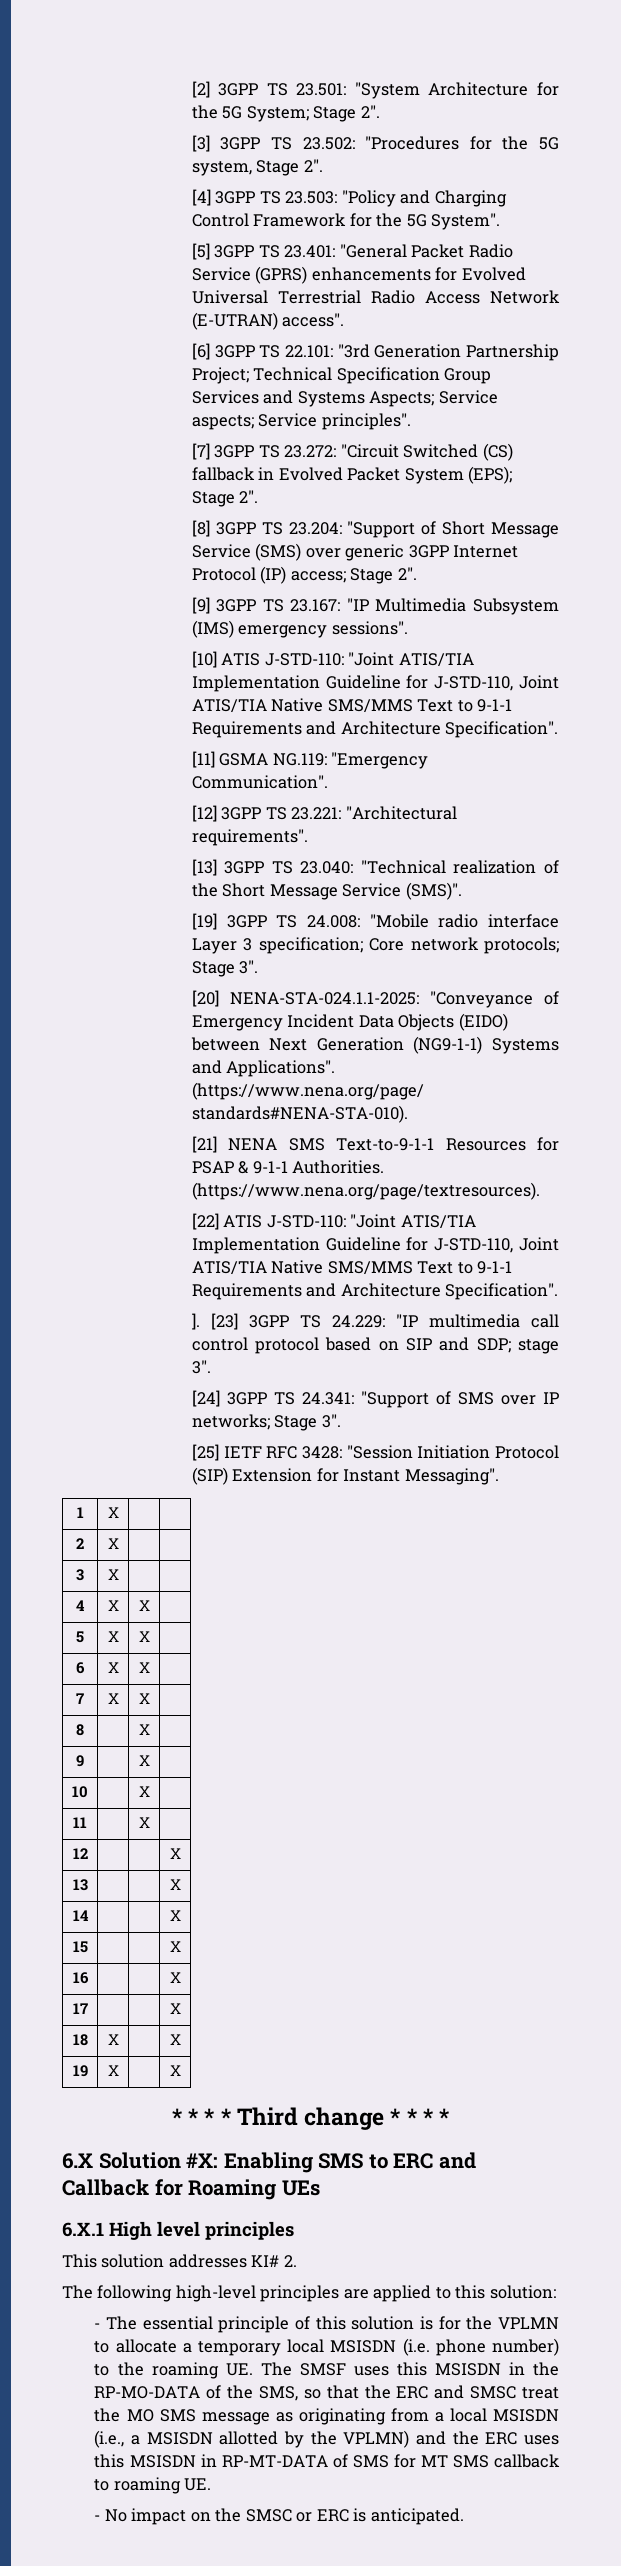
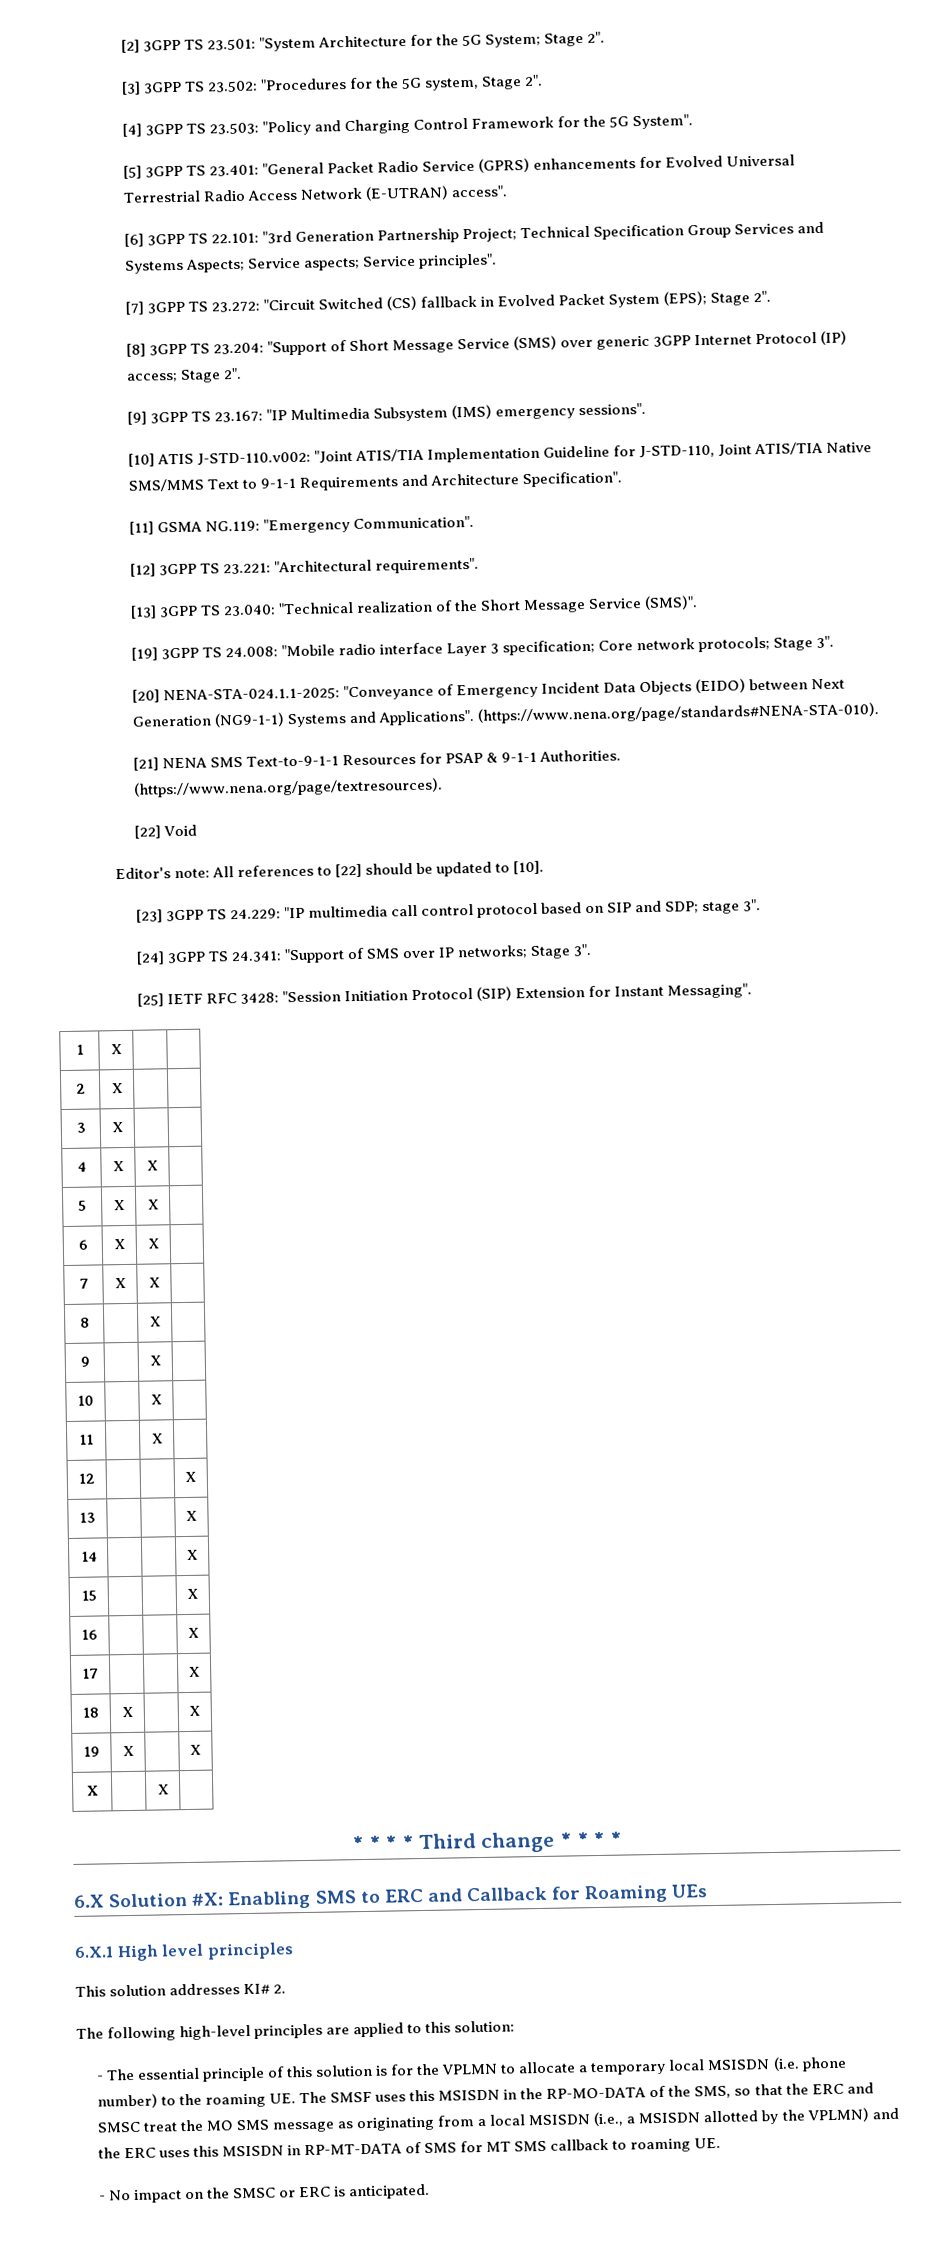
[264,653,344,666] J-STD-110: -> [196,451,311,466] J-STD-110.v002:
[223,1214,476,1229] [191,1237,559,1254] [191,1260,513,1275] [191,1283,559,1300] [191,1313,200,1330] ATIS J-STD-110: "Joint ATIS/TIA Implementation Guideline for J-STD-110, Joint ATIS/TIA Native SMS/MMS Text to 9-1-1 Requirements and Architecture Specification". // ]. -> [162,824,197,837] [114,860,545,880] Void // Editor's note: All references to [22] should be updated to [10]. //
(181, 2070) none -> [86,1785,99,1796] [157,1784,169,1795] // X | | X |

